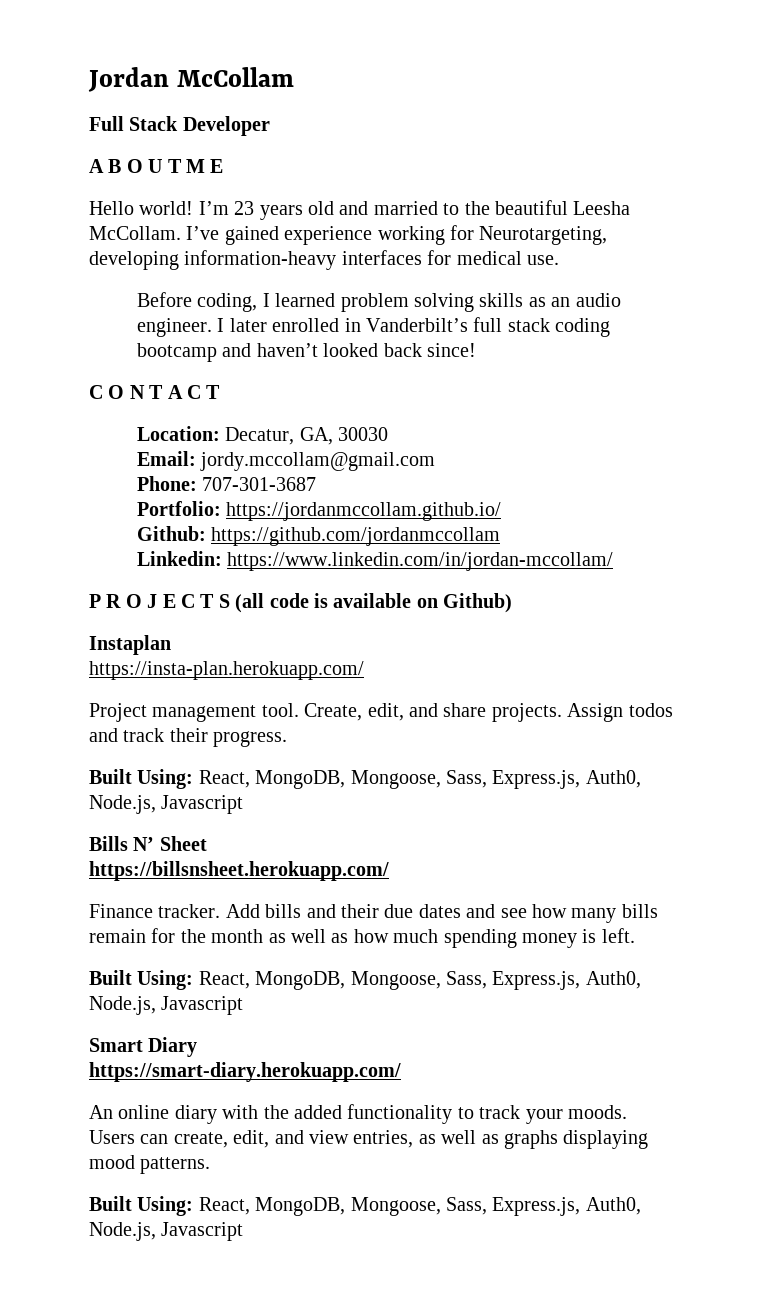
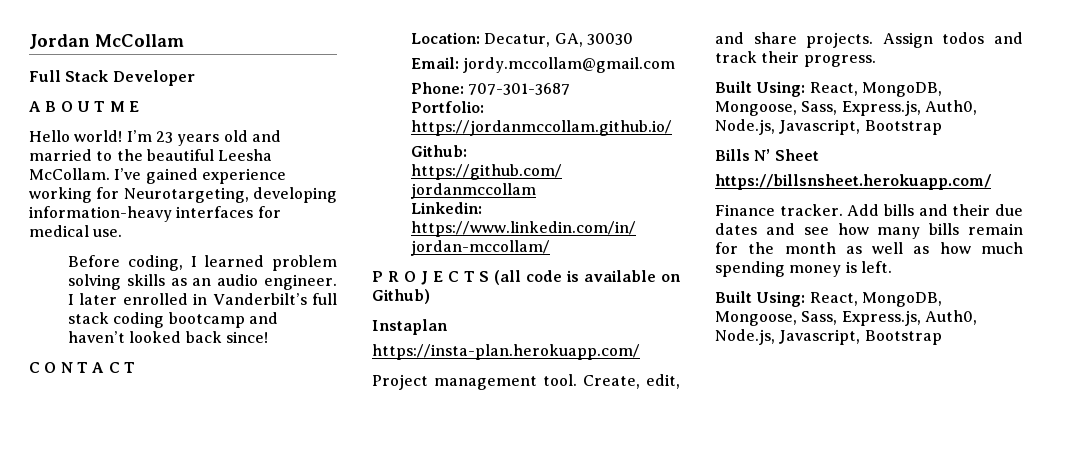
[161,795,244,814] Javascript -> [779,119,942,135] Javascript, Bootstrap
[161,996,244,1015] [89,1037,198,1057] [89,1062,401,1082] [89,1104,627,1124] [89,1130,649,1149] [89,1155,211,1174] [89,1196,641,1216] [89,1222,244,1241] Javascript // Smart Diary // https://smart-diary.herokuapp.com/ // An online diary with the added functionality to track your moods. Users can create, edit, and view entries, as well as graphs displaying mood patterns. // Built Using: React, MongoDB, Mongoose, Sass, Express.js, Auth0, Node.js, Javascript -> [779,329,942,345] Javascript, Bootstrap

